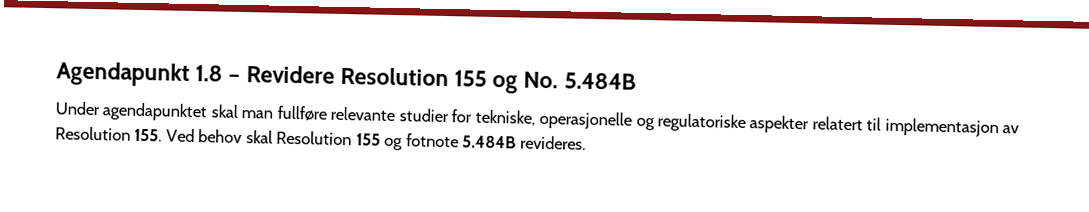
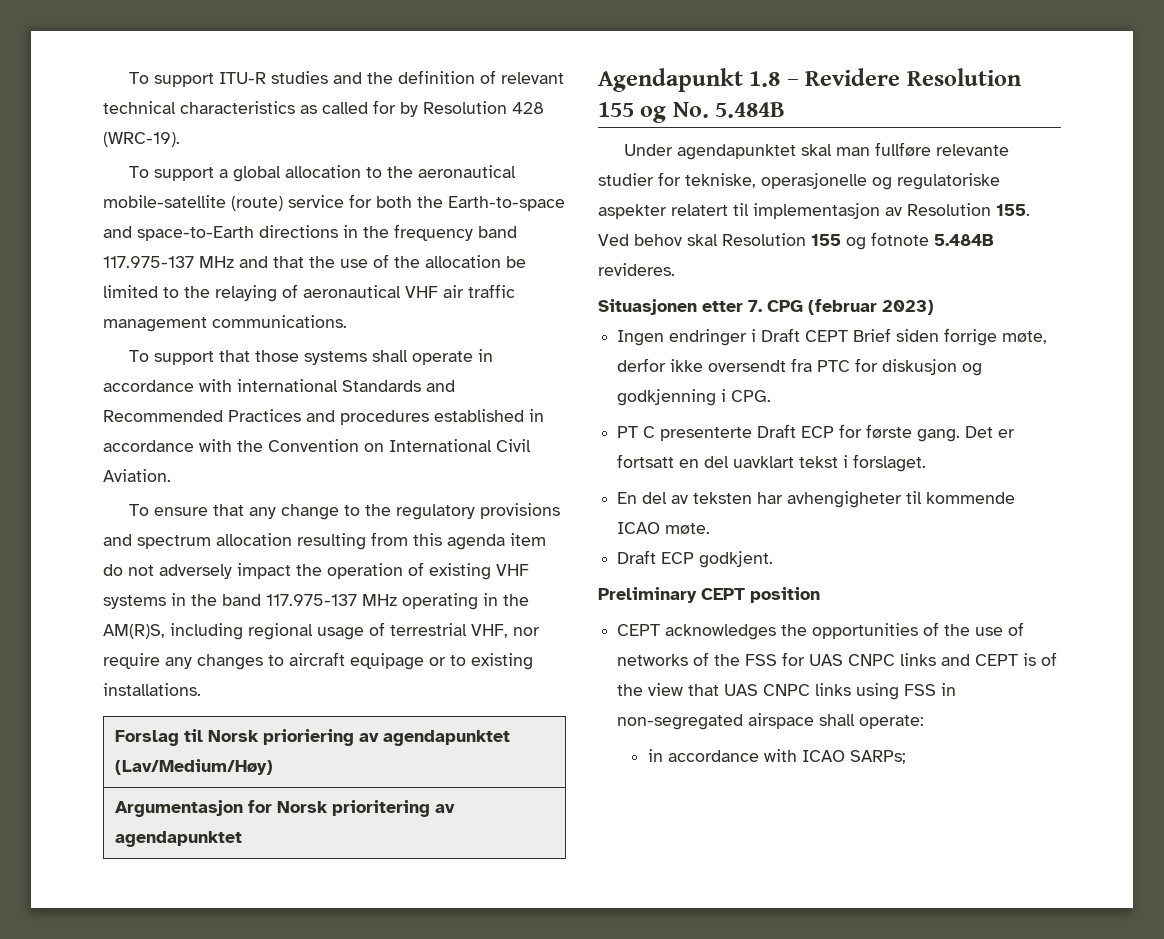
(56, 74) none -> [128,70,564,87] [103,100,544,117] [103,132,180,147] [128,165,516,182] [103,194,565,211] [103,224,517,241] [103,254,526,268] [103,284,515,302] [103,315,347,332] [128,349,493,365] [103,379,455,392] [103,409,544,425] [103,439,531,452] [103,469,171,482] [128,503,560,520] [103,532,546,550] [103,562,529,580] [103,593,529,610] [103,622,540,640] [103,652,533,670] [103,683,201,696] [114,729,510,746] [114,759,273,775] [114,800,455,817] [114,831,242,847] To support ITU-R studies and the definition of relevant technical characteristics as called for by Resolution 428 (WRC-19). // To support a global allocation to the aeronautical mobile-satellite (route) service for both the Earth-to-space and space-to-Earth directions in the frequency band 117.975-137 MHz and that the use of the allocation be limited to the relaying of aeronautical VHF air traffic management communications. // To support that those systems shall operate in accordance with international Standards and Recommended Practices and procedures established in accordance with the Convention on International Civil Aviation. // To ensure that any change to the regulatory provisions and spectrum allocation resulting from this agenda item do not adversely impact the operation of existing VHF systems in the band 117.975-137 MHz operating in the AM(R)S, including regional usage of terrestrial VHF, nor require any changes to aircraft equipage or to existing installations. // Forslag til Norsk prioriering av agendapunktet (Lav/Medium/Høy) // Argumentasjon for Norsk prioritering av agendapunktet //
(586, 142) none -> [598,299,934,315] [617,328,1048,346] [617,358,983,376] [617,389,772,406] [617,424,1016,442] [617,454,927,472] [617,491,1016,508] [617,522,711,534] [617,550,774,568] [598,587,820,603] [617,622,1025,640] [617,652,1058,666] [617,683,957,700] [617,713,925,730] [647,749,906,764] // Situasjonen etter 7. CPG (februar 2023) // Ingen endringer i Draft CEPT Brief siden forrige møte, derfor ikke oversendt fra PTC for diskusjon og godkjenning i CPG. // PT C presenterte Draft ECP for første gang. Det er fortsatt en del uavklart tekst i forslaget. // En del av teksten har avhengigheter til kommende ICAO møte. // Draft ECP godkjent. // Preliminary CEPT position // CEPT acknowledges the opportunities of the use of networks of the FSS for UAS CNPC links and CEPT is of the view that UAS CNPC links using FSS in non-segregated airspace shall operate: // in accordance with ICAO SARPs;

